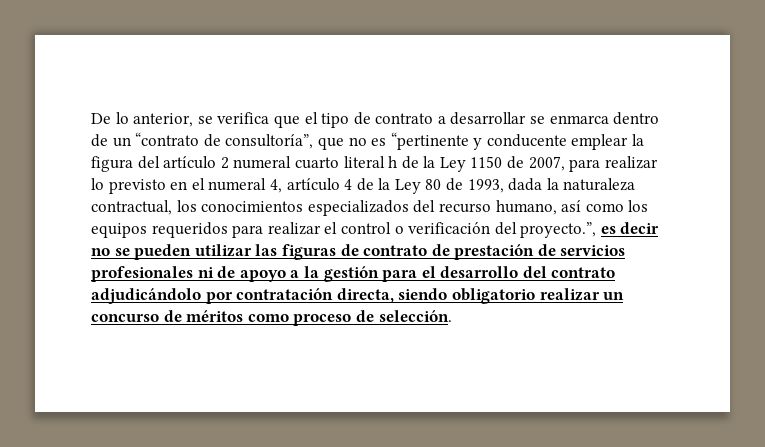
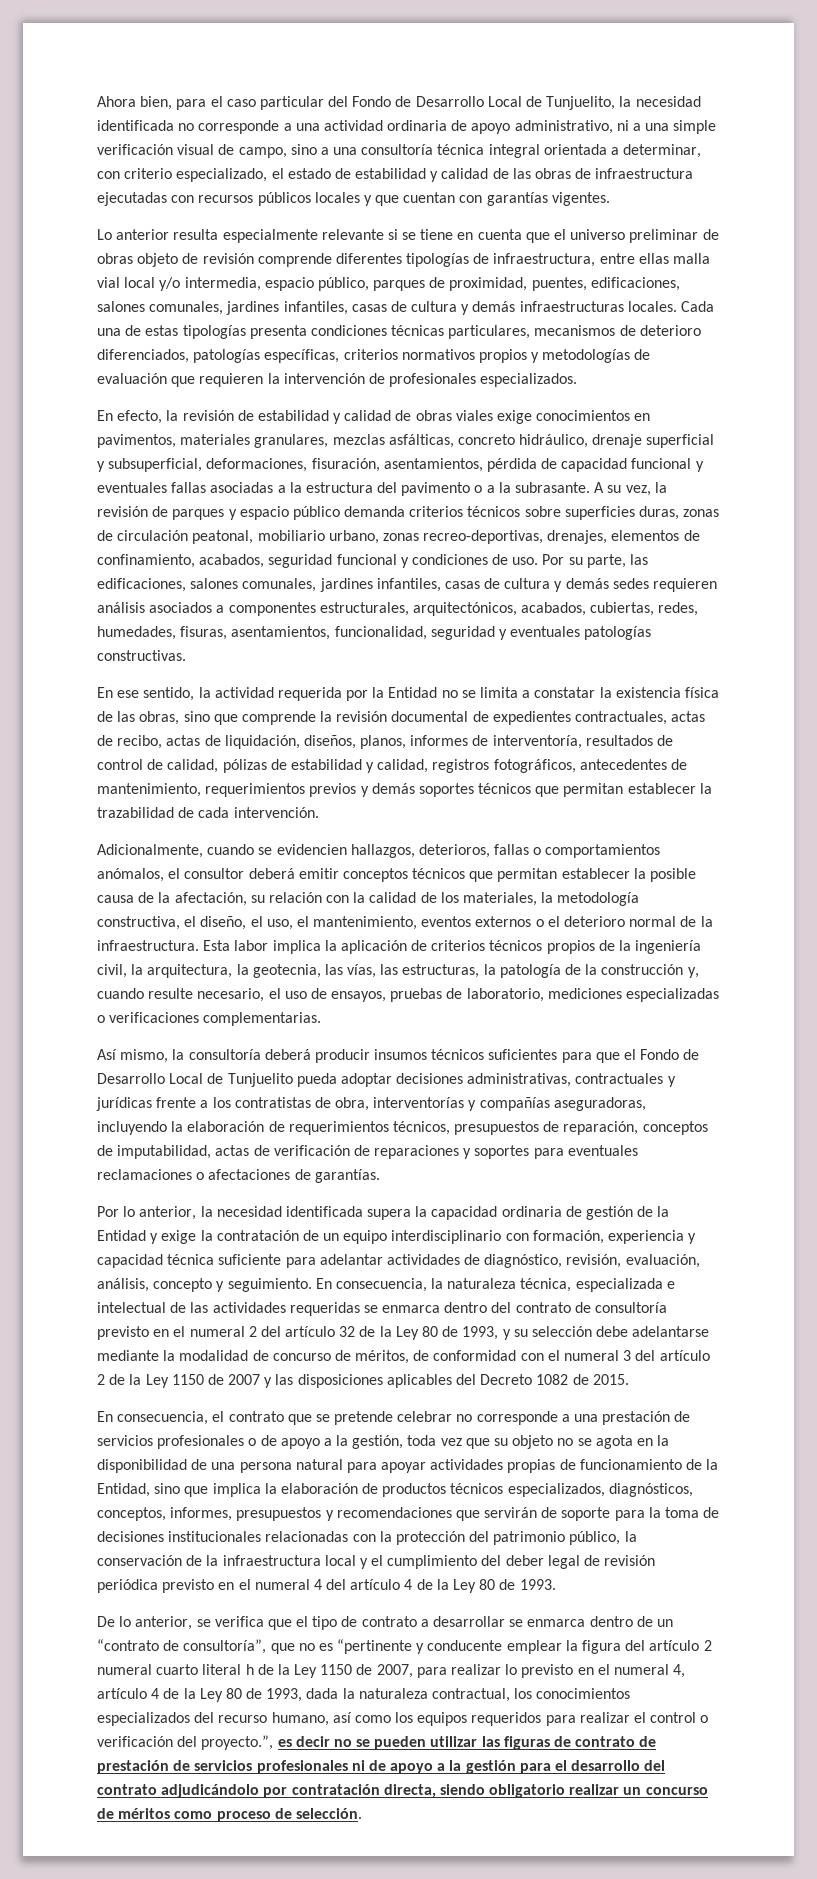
(91, 118) none -> [97,96,701,110] [97,120,717,134] [97,144,702,158] [97,168,694,182] [97,192,610,206] [97,229,719,243] [97,253,711,267] [97,277,680,291] [97,301,715,315] [97,325,701,339] [97,349,651,363] [97,373,578,387] [97,410,651,424] [97,434,715,448] [97,458,704,472] [97,482,667,496] [97,506,720,520] [97,530,700,544] [97,554,649,568] [97,578,718,592] [97,602,699,616] [97,626,652,640] [97,650,186,661] [97,687,719,701] [97,711,706,725] [97,735,674,749] [97,759,688,773] [97,783,712,797] [97,807,319,818] [97,844,661,858] [97,868,697,882] [97,892,640,906] [97,916,713,930] [97,940,702,954] [97,964,699,978] [97,988,720,1002] [97,1012,322,1026] [97,1049,700,1063] [97,1073,676,1087] [96,1097,646,1111] [97,1121,708,1135] [97,1145,638,1159] [97,1169,380,1183] [97,1206,670,1220] [97,1230,697,1244] [97,1254,700,1268] [97,1278,675,1292] [97,1302,668,1316] [97,1326,710,1340] [97,1350,710,1364] [97,1374,629,1388] [97,1411,691,1425] [97,1435,670,1449] [97,1459,719,1473] [97,1483,693,1497] [97,1507,720,1521] [97,1531,637,1545] [97,1555,656,1569] [97,1579,556,1593] Ahora bien, para el caso particular del Fondo de Desarrollo Local de Tunjuelito, la necesidad identificada no corresponde a una actividad ordinaria de apoyo administrativo, ni a una simple verificación visual de campo, sino a una consultoría técnica integral orientada a determinar, con criterio especializado, el estado de estabilidad y calidad de las obras de infraestructura ejecutadas con recursos públicos locales y que cuentan con garantías vigentes. // Lo anterior resulta especialmente relevante si se tiene en cuenta que el universo preliminar de obras objeto de revisión comprende diferentes tipologías de infraestructura, entre ellas malla vial local y/o intermedia, espacio público, parques de proximidad, puentes, edificaciones, salones comunales, jardines infantiles, casas de cultura y demás infraestructuras locales. Cada una de estas tipologías presenta condiciones técnicas particulares, mecanismos de deterioro diferenciados, patologías específicas, criterios normativos propios y metodologías de evaluación que requieren la intervención de profesionales especializados. // En efecto, la revisión de estabilidad y calidad de obras viales exige conocimientos en pavimentos, materiales granulares, mezclas asfálticas, concreto hidráulico, drenaje superficial y subsuperficial, deformaciones, fisuración, asentamientos, pérdida de capacidad funcional y eventuales fallas asociadas a la estructura del pavimento o a la subrasante. A su vez, la revisión de parques y espacio público demanda criterios técnicos sobre superficies duras, zonas de circulación peatonal, mobiliario urbano, zonas recreo-deportivas, drenajes, elementos de confinamiento, acabados, seguridad funcional y condiciones de uso. Por su parte, las edificaciones, salones comunales, jardines infantiles, casas de cultura y demás sedes requieren análisis asociados a componentes estructurales, arquitectónicos, acabados, cubiertas, redes, humedades, fisuras, asentamientos, funcionalidad, seguridad y eventuales patologías constructivas. // En ese sentido, la actividad requerida por la Entidad no se limita a constatar la existencia física de las obras, sino que comprende la revisión documental de expedientes contractuales, actas de recibo, actas de liquidación, diseños, planos, informes de interventoría, resultados de control de calidad, pólizas de estabilidad y calidad, registros fotográficos, antecedentes de mantenimiento, requerimientos previos y demás soportes técnicos que permitan establecer la trazabilidad de cada intervención. // Adicionalmente, cuando se evidencien hallazgos, deterioros, fallas o comportamientos anómalos, el consultor deberá emitir conceptos técnicos que permitan establecer la posible causa de la afectación, su relación con la calidad de los materiales, la metodología constructiva, el diseño, el uso, el mantenimiento, eventos externos o el deterioro normal de la infraestructura. Esta labor implica la aplicación de criterios técnicos propios de la ingeniería civil, la arquitectura, la geotecnia, las vías, las estructuras, la patología de la construcción y, cuando resulte necesario, el uso de ensayos, pruebas de laboratorio, mediciones especializadas o verificaciones complementarias. // Así mismo, la consultoría deberá producir insumos técnicos suficientes para que el Fondo de Desarrollo Local de Tunjuelito pueda adoptar decisiones administrativas, contractuales y jurídicas frente a los contratistas de obra, interventorías y compañías aseguradoras, incluyendo la elaboración de requerimientos técnicos, presupuestos de reparación, conceptos de imputabilidad, actas de verificación de reparaciones y soportes para eventuales reclamaciones o afectaciones de garantías. // Por lo anterior, la necesidad identificada supera la capacidad ordinaria de gestión de la Entidad y exige la contratación de un equipo interdisciplinario con formación, experiencia y capacidad técnica suficiente para adelantar actividades de diagnóstico, revisión, evaluación, análisis, concepto y seguimiento. En consecuencia, la naturaleza técnica, especializada e intelectual de las actividades requeridas se enmarca dentro del contrato de consultoría previsto en el numeral 2 del artículo 32 de la Ley 80 de 1993, y su selección debe adelantarse mediante la modalidad de concurso de méritos, de conformidad con el numeral 3 del artículo 2 de la Ley 1150 de 2007 y las disposiciones aplicables del Decreto 1082 de 2015. // En consecuencia, el contrato que se pretende celebrar no corresponde a una prestación de servicios profesionales o de apoyo a la gestión, toda vez que su objeto no se agota en la disponibilidad de una persona natural para apoyar actividades propias de funcionamiento de la Entidad, sino que implica la elaboración de productos técnicos especializados, diagnósticos, conceptos, informes, presupuestos y recomendaciones que servirán de soporte para la toma de decisiones institucionales relacionadas con la protección del patrimonio público, la conservación de la infraestructura local y el cumplimiento del deber legal de revisión periódica previsto en el numeral 4 del artículo 4 de la Ley 80 de 1993. //

